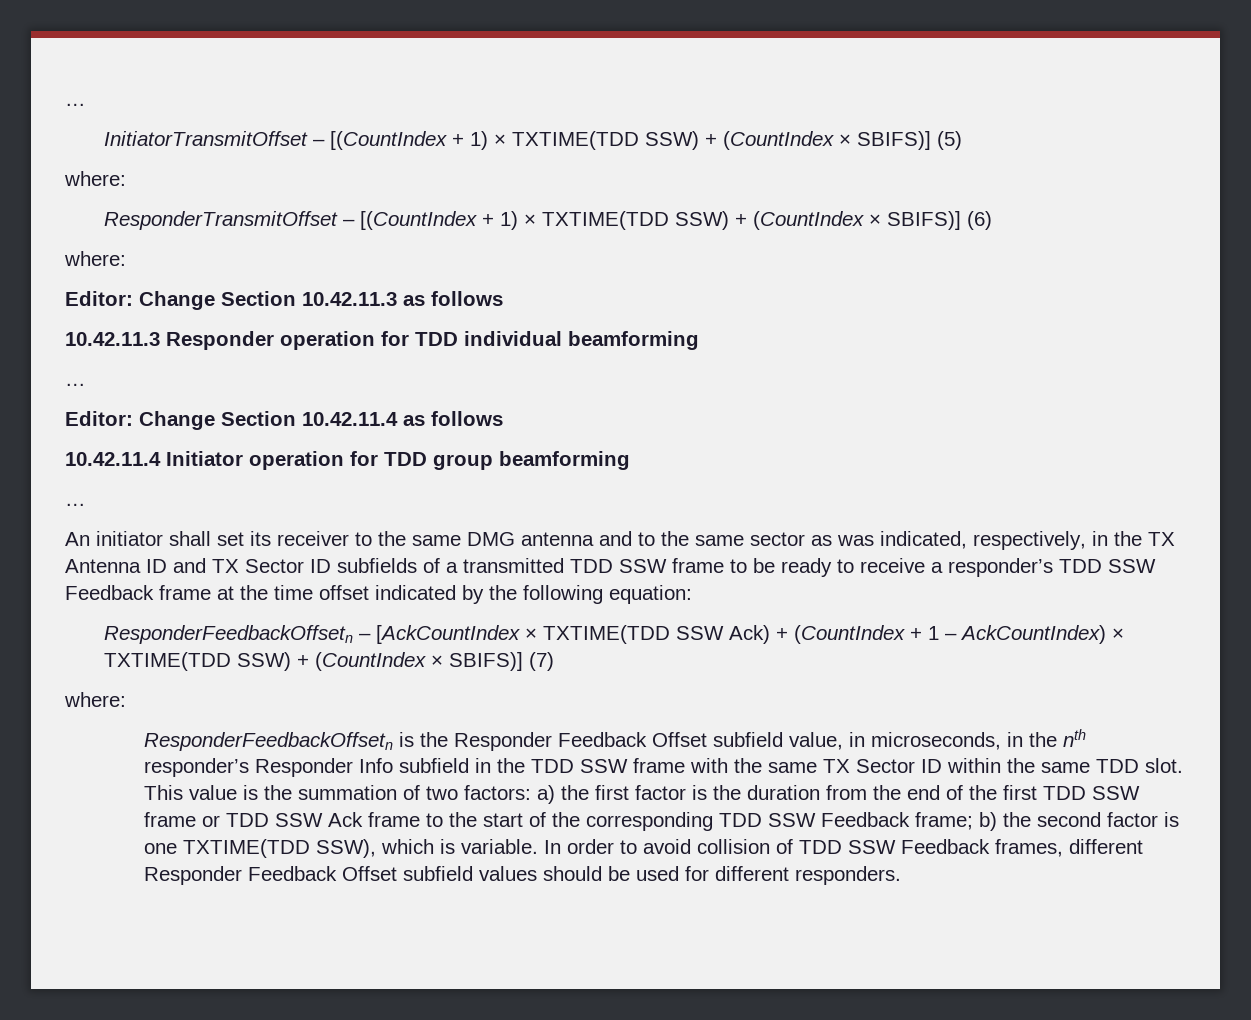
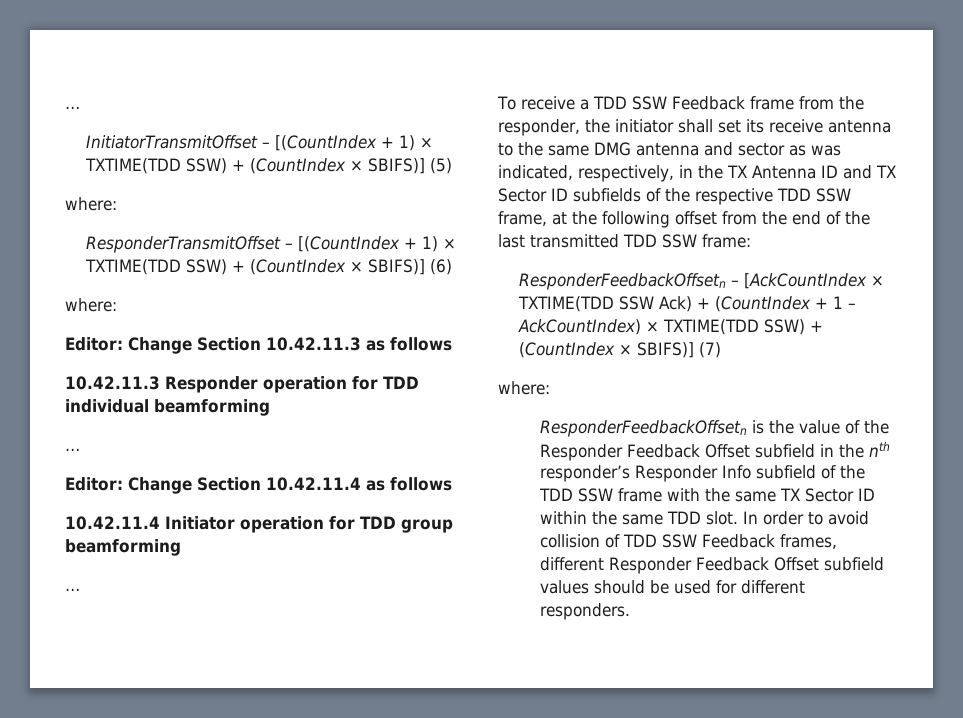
[65,532,90,546] An -> [497,96,864,110] [498,119,610,136] To receive a TDD SSW Feedback frame from the responder, the
[277,531,349,546] receiver -> [769,119,891,133] receive antenna
[638,531,744,546] to the same -> (733, 149) none
[446,558,1156,577] [65,585,692,604] a transmitted TDD SSW frame to be ready to receive a responder’s TDD SSW Feedback frame at the time offset indicated by the following equation: -> [665,188,851,205] [498,211,870,228] [498,234,751,248] the respective TDD SSW frame, at the following offset from the end of the last transmitted TDD SSW frame:
[453,732,1001,751] Responder Feedback Offset subfield value, in microseconds, -> [799,420,890,434] [540,444,816,461] value of the Responder Feedback Offset subfield
[474,758,491,773] in -> [821,465,837,479] of
[143,785,1140,804] [143,812,1179,831] [143,839,538,858] This value is the summation of two factors: a) the first factor is the duration from the end of the first TDD SSW frame or TDD SSW Ack frame to the start of the corresponding TDD SSW Feedback frame; b) the second factor is one TXTIME(TDD SSW), which is variable. -> (739, 518) none

